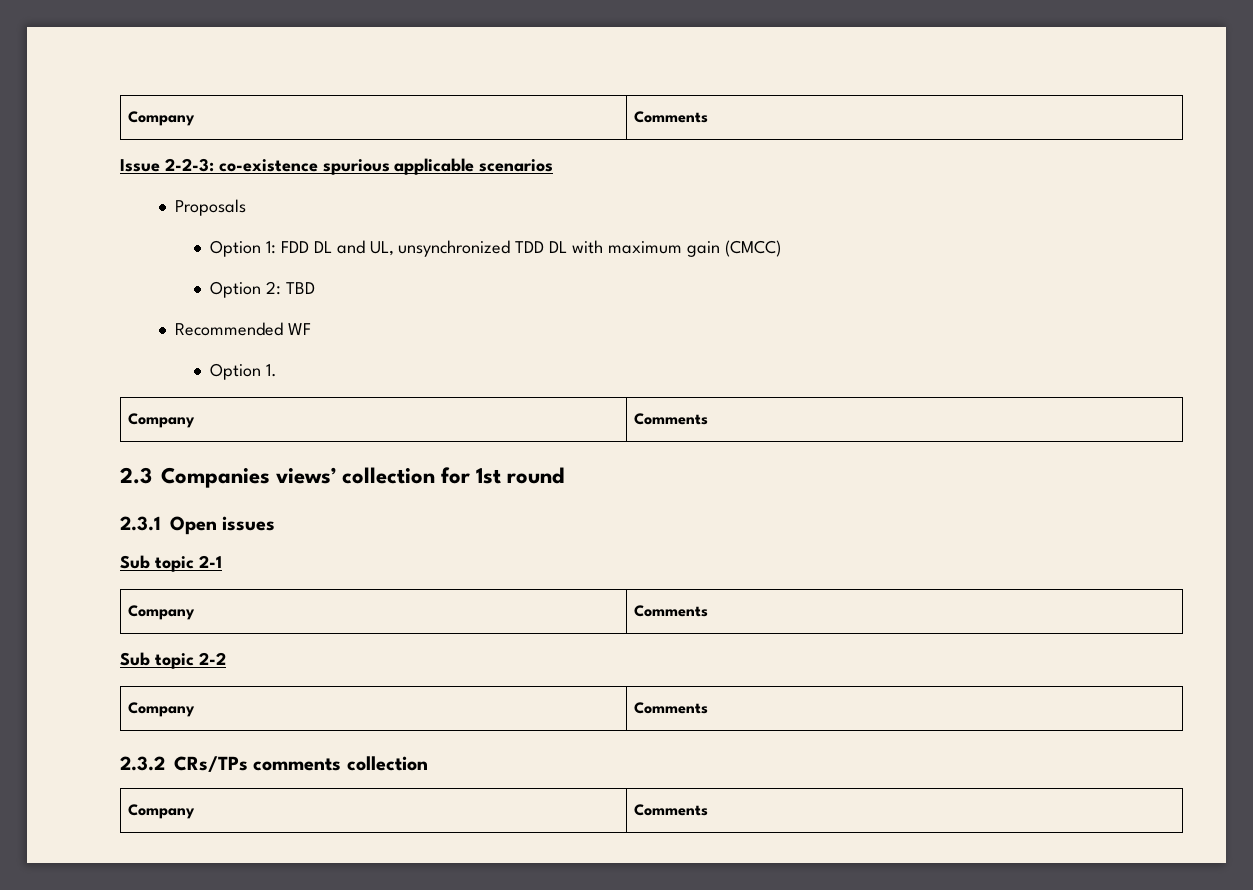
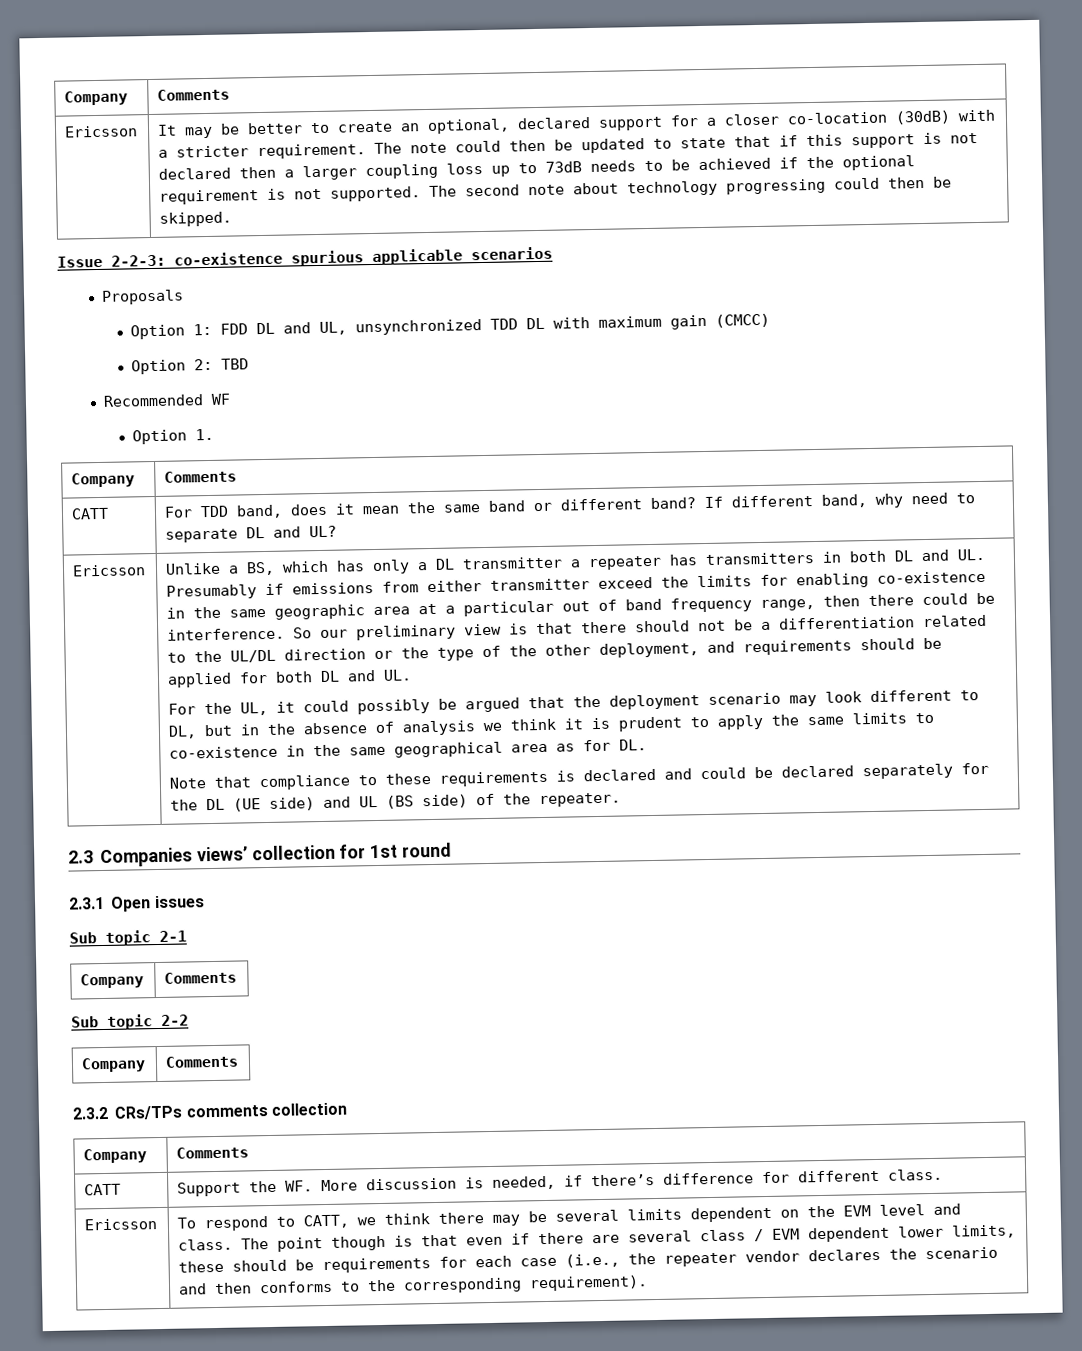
[128,111,196,126] [634,111,709,123] Company | Comments -> [64,90,129,106] [157,88,231,101] [64,125,139,138] [157,109,997,139] [158,132,979,160] [158,155,916,181] [159,176,953,205] [159,211,233,227] Company | Comments // Ericsson | It may be better to create an optional, declared support for a closer co-location (30dB) with a stricter requirement. The note could then be updated to state that if this support is not declared then a larger coupling loss up to 73dB needs to be achieved if the optional requirement is not supported. The second note about technology progressing could then be skipped.
(709, 419) none -> [71,507,110,520] [164,492,976,519] [165,525,338,543] [72,564,147,577] [165,548,986,576] [166,570,987,600] [166,592,996,620] [167,614,988,641] [167,637,943,663] [167,669,413,688] [168,689,980,716] [168,712,935,739] [169,739,648,759] [169,762,990,791] [170,792,622,812] // CATT | For TDD band, does it mean the same band or different band? If different band, why need to separate DL and UL? // Ericsson | Unlike a BS, which has only a DL transmitter a repeater has transmitters in both DL and UL. Presumably if emissions from either transmitter exceed the limits for enabling co-existence in the same geographic area at a particular out of band frequency range, then there could be interference. So our preliminary view is that there should not be a differentiation related to the UL/DL direction or the type of the other deployment, and requirements should be applied for both DL and UL. // For the UL, it could possibly be argued that the deployment scenario may look different to DL, but in the absence of analysis we think it is prudent to apply the same limits to co-existence in the same geographical area as for DL. // Note that compliance to these requirements is declared and could be declared separately for the DL (UE side) and UL (BS side) of the repeater.
(709, 810) none -> [84,1183,122,1196] [177,1168,944,1197] [84,1218,158,1231] [177,1203,962,1232] [178,1224,1017,1252] [178,1246,999,1274] [178,1275,649,1295] // CATT | Support the WF. More discussion is needed, if there’s difference for different class. // Ericsson | To respond to CATT, we think there may be several limits dependent on the EVM level and class. The point though is that even if there are several class / EVM dependent lower limits, these should be requirements for each case (i.e., the repeater vendor declares the scenario and then conforms to the corresponding requirement).

